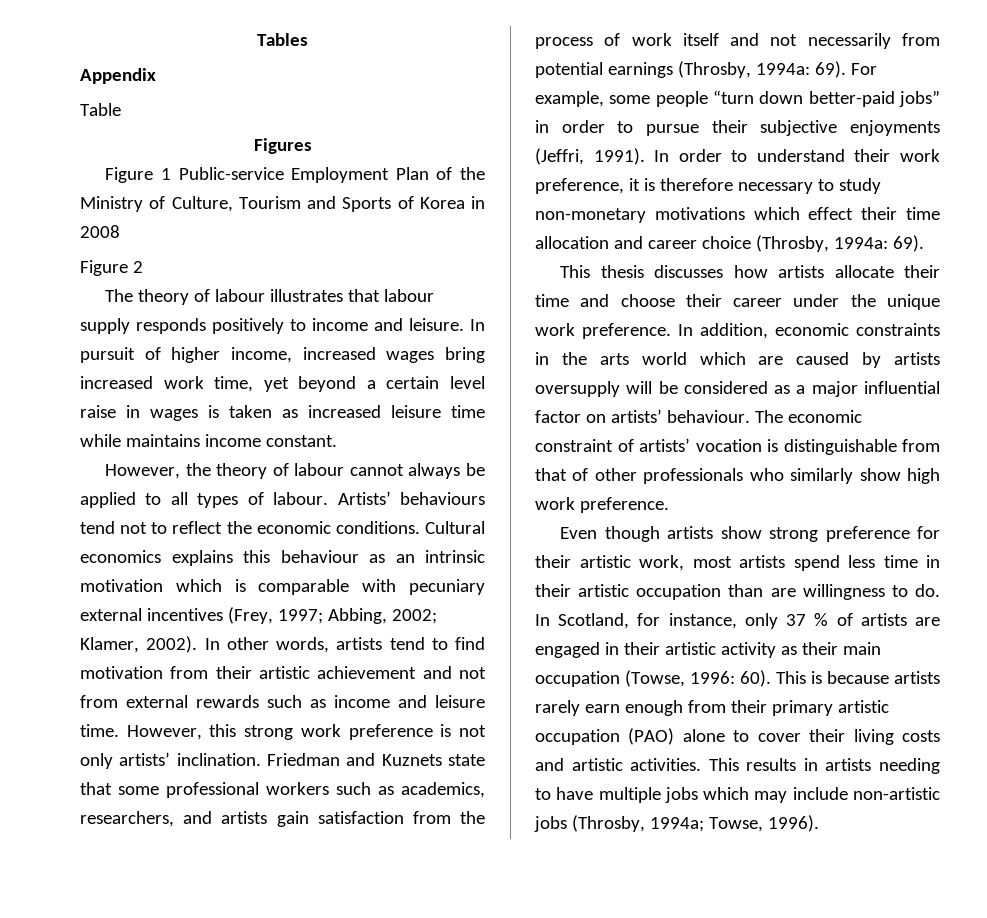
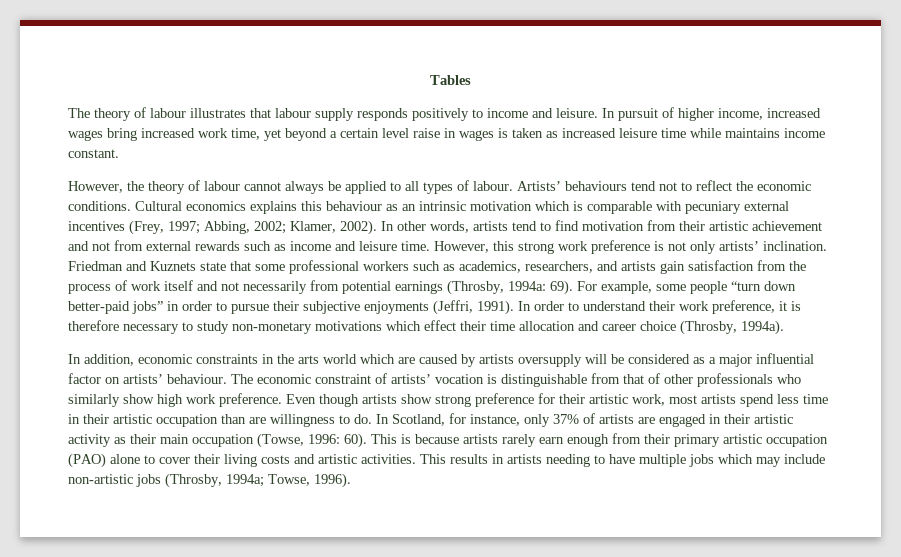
[80,68,156,84] [80,103,121,116] [253,138,312,154] [105,167,485,183] [80,196,485,212] [80,225,120,238] [80,260,143,276] // Appendix // Table // Figures // Figure 1 Public-service Employment Plan of the Ministry of Culture, Tourism and Sports of Korea in 2008 // Figure 2 -> (471, 80) none
[833,235,924,252] [560,265,940,278] [535,294,940,310] [535,323,671,339] 1994a: 69). // This thesis discusses how artists allocate their time and choose their career under the unique work preference. -> [741,320,784,335] 1994a). //
(669, 505) // -> (282, 400) none
[786,613,829,626] 37 % -> [553,414,579,424] 37%

